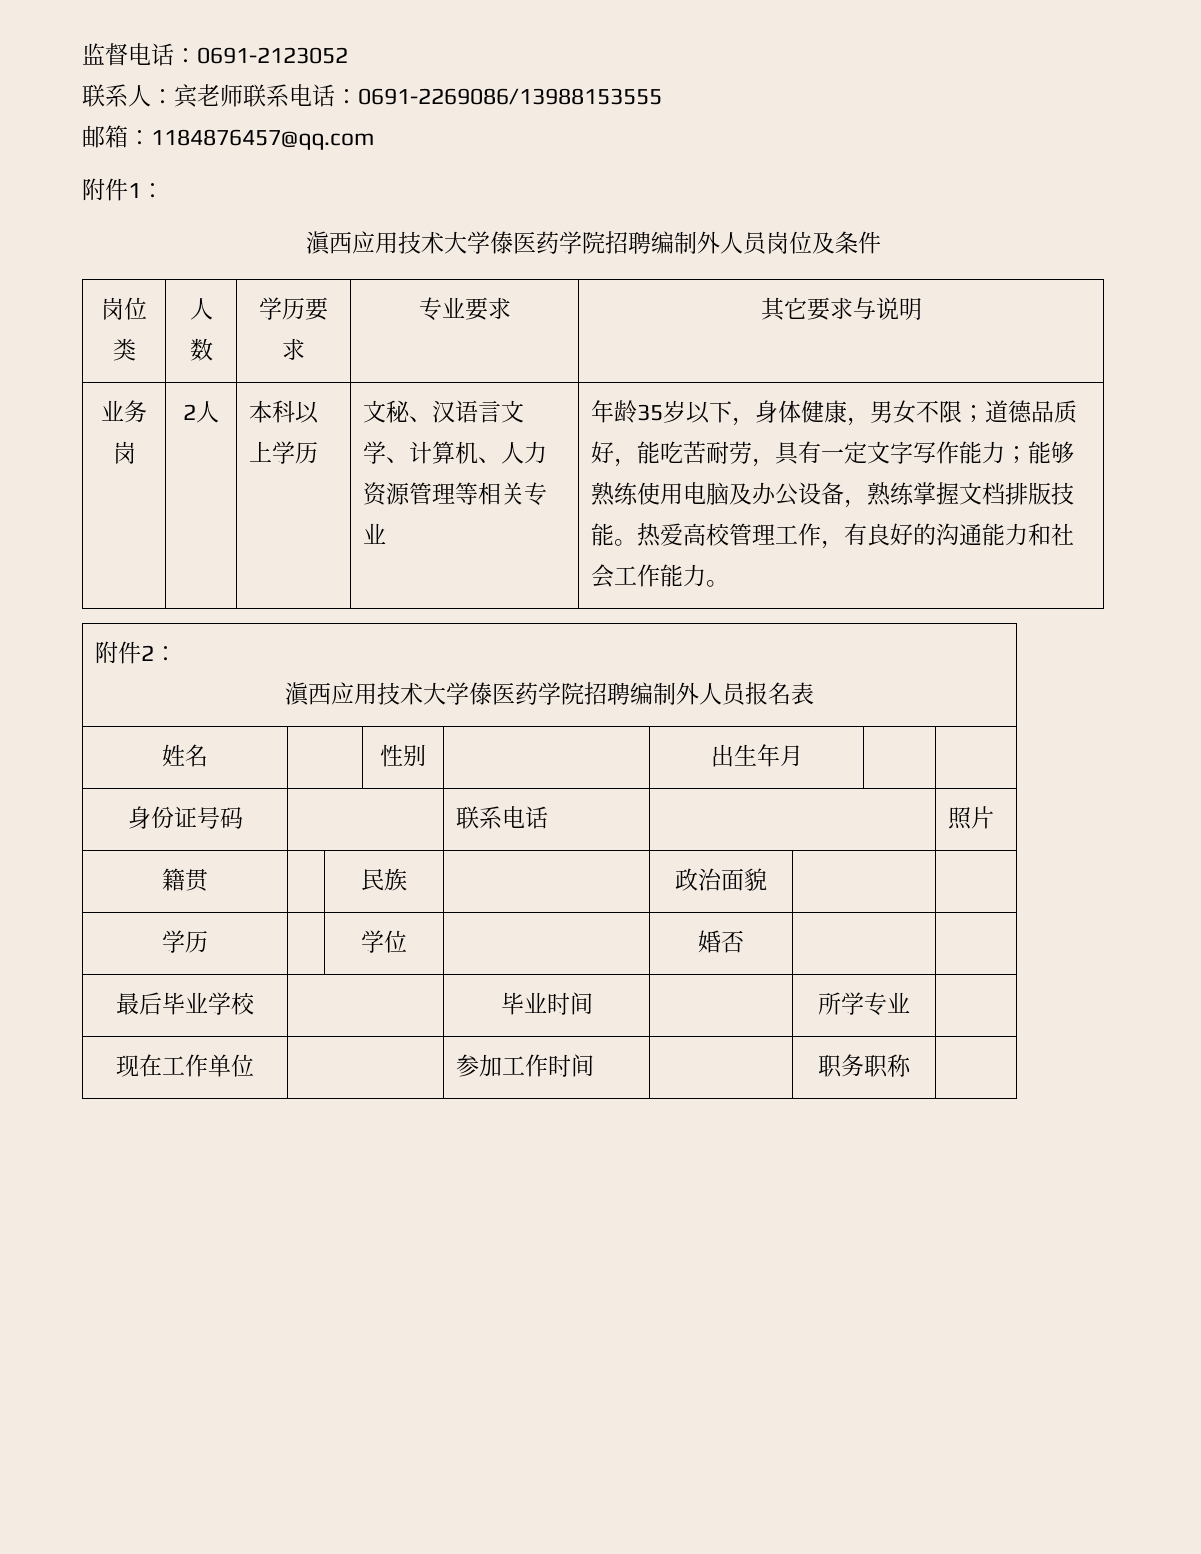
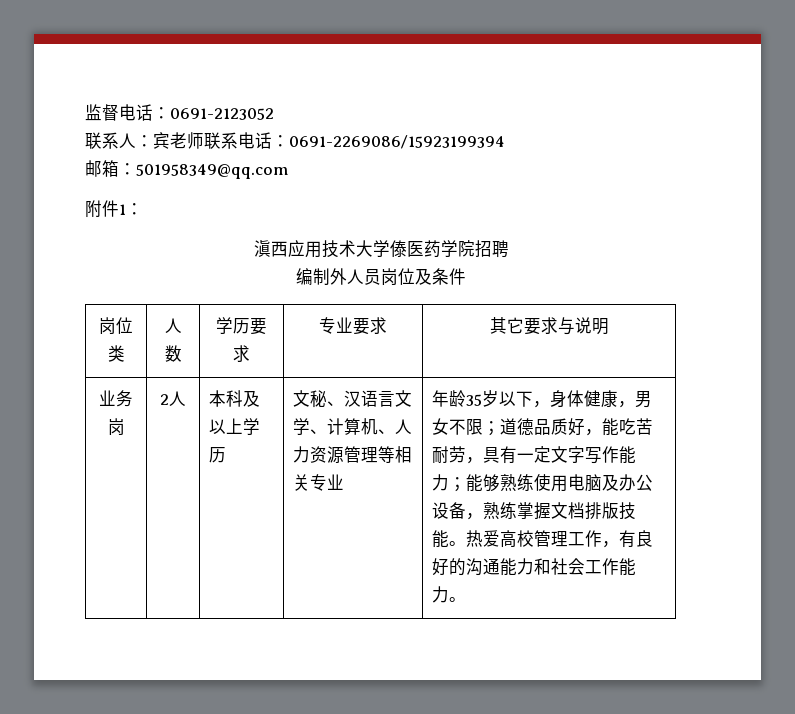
[358,88,662,105] 0691-2269086/13988153555 -> [289,135,505,149] 0691-2269086/15923199394
[151,129,374,150] 1184876457@qq.com -> [136,164,288,179] 501958349@qq.com
(651, 242) none -> (509, 249) //
(296, 411) none -> [243,390,261,407] 及
[95,641,178,664] [285,682,814,706] [162,744,208,767] [380,744,426,767] [710,744,803,767] [127,806,243,829] [456,806,549,829] [948,806,995,830] [162,868,209,892] [361,868,407,891] [675,868,767,891] [162,930,208,953] [361,930,407,953] [698,930,744,953] [116,992,255,1015] [500,992,593,1015] [818,992,910,1016] [116,1054,254,1077] [456,1054,595,1077] [818,1054,911,1078] // 附件2： // 滇西应用技术大学傣医药学院招聘编制外人员报名表 // 姓名 | | 性别 | | 出生年月 | | // 身份证号码 | | 联系电话 | | 照片 // 籍贯 | | 民族 | | 政治面貌 | | // 学历 | | 学位 | | 婚否 | | // 最后毕业学校 | | 毕业时间 | | 所学专业 | // 现在工作单位 | | 参加工作时间 | | 职务职称 | -> (467, 599) none

